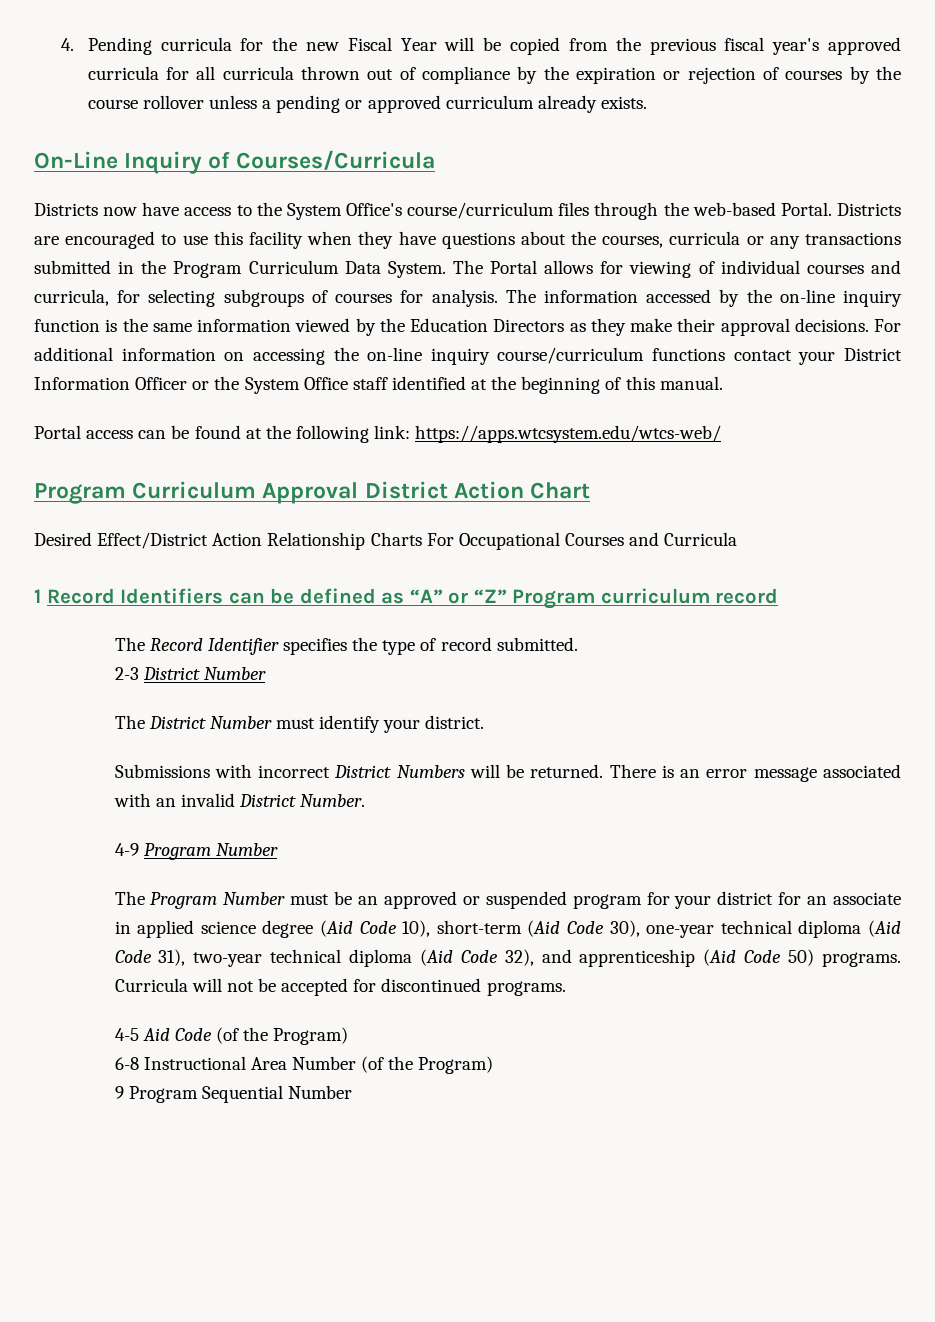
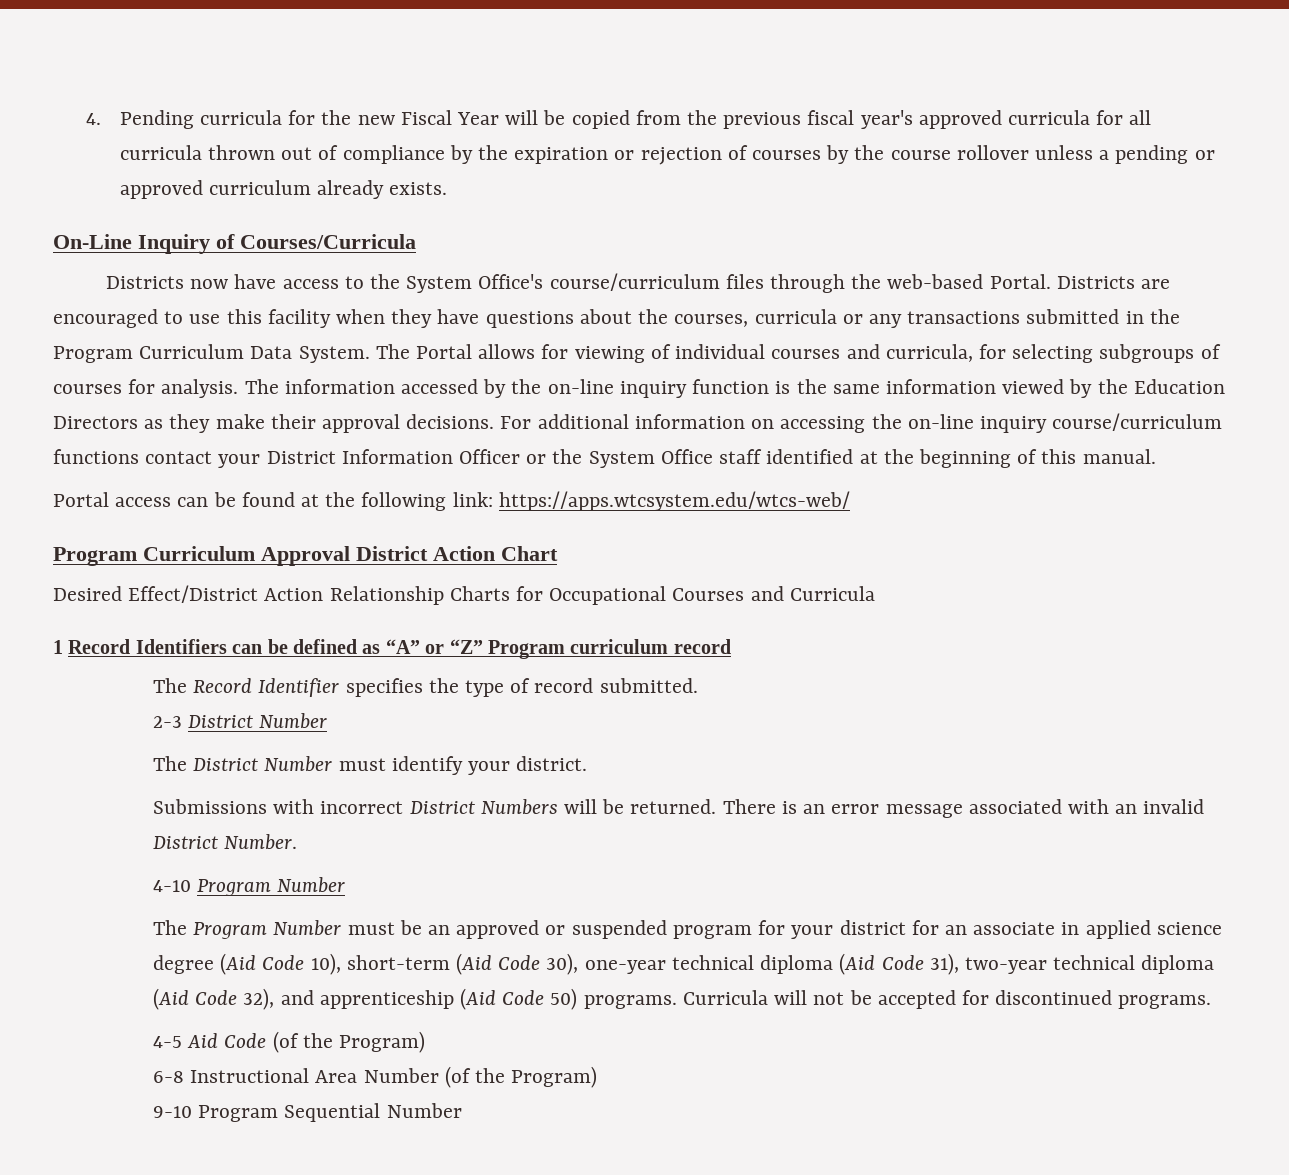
[426,533,454,546] For -> [516,586,544,601] for
[114,843,139,856] 4-9 -> [153,880,192,892] 4-10
[114,1086,124,1099] 9 -> [153,1106,193,1118] 9-10

